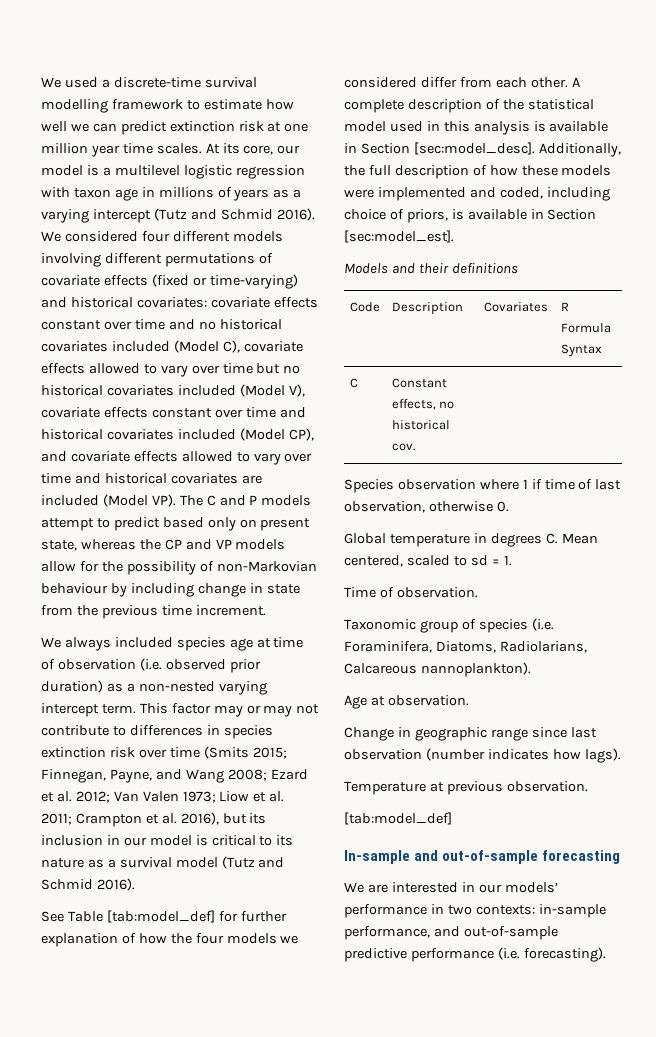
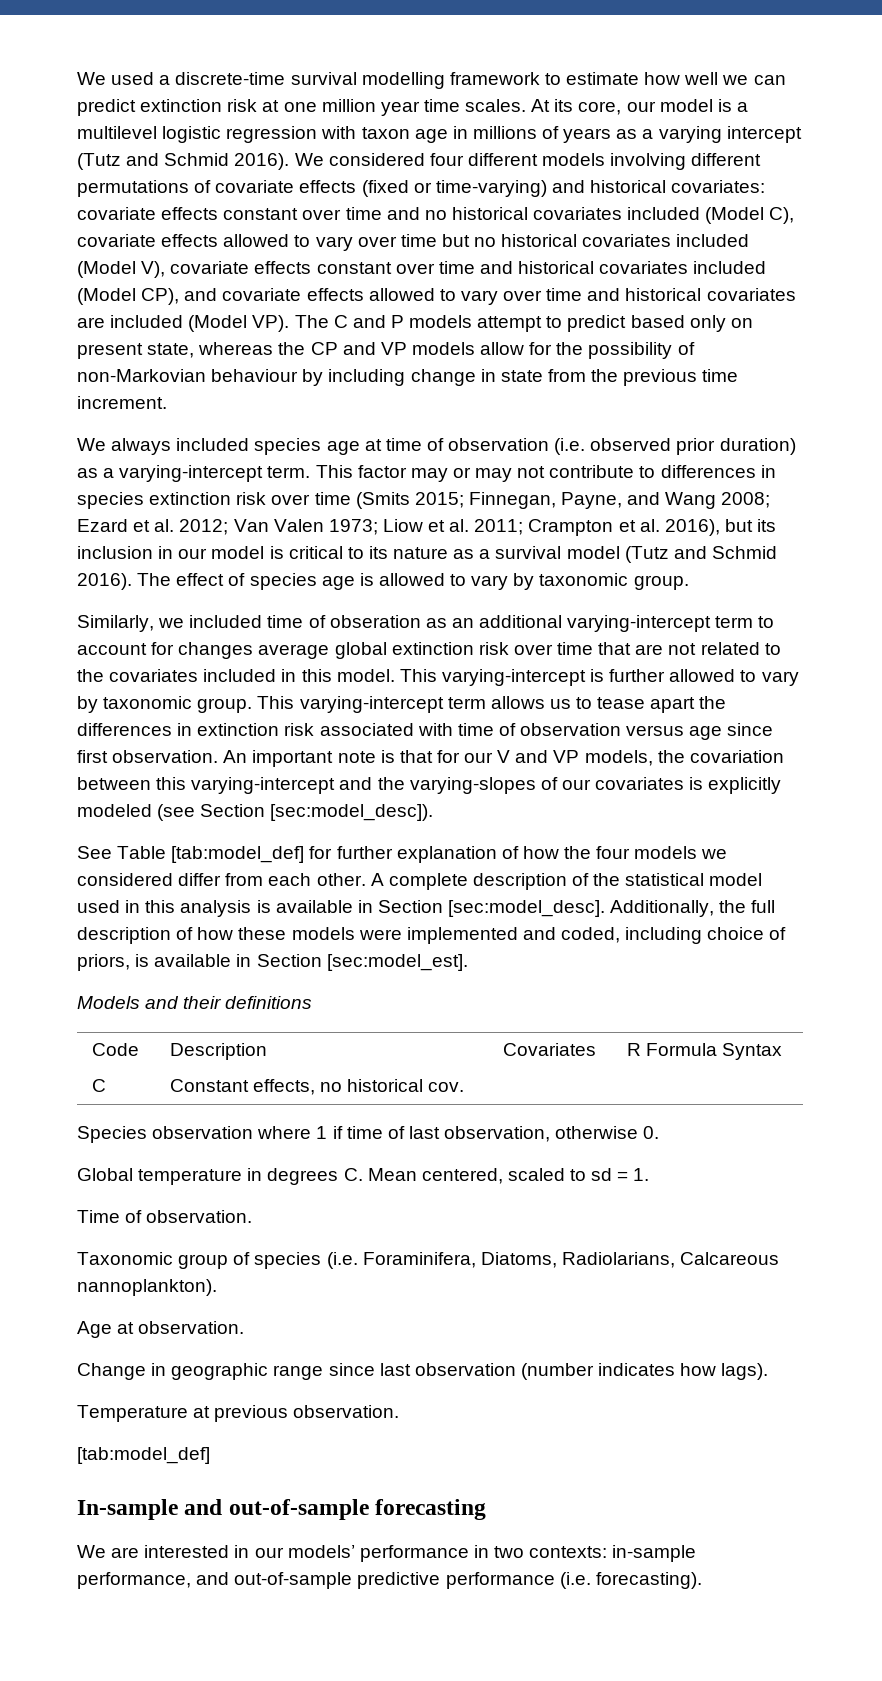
[138,681,267,695] [41,703,99,717] non-nested varying intercept -> [119,465,264,482] varying-intercept
(135, 884) none -> [137,573,689,590] [77,615,775,632] [77,642,781,659] [77,669,799,686] [77,696,727,713] [77,723,774,740] [77,750,784,767] [77,777,782,794] [77,804,434,821] The effect of species age is allowed to vary by taxonomic group. // Similarly, we included time of obseration as an additional varying-intercept term to account for changes average global extinction risk over time that are not related to the covariates included in this model. This varying-intercept is further allowed to vary by taxonomic group. This varying-intercept term allows us to tease apart the differences in extinction risk associated with time of observation versus age since first observation. An important note is that for our V and VP models, the covariation between this varying-intercept and the varying-slopes of our covariates is explicitly modeled (see Section [sec:model_desc]).

